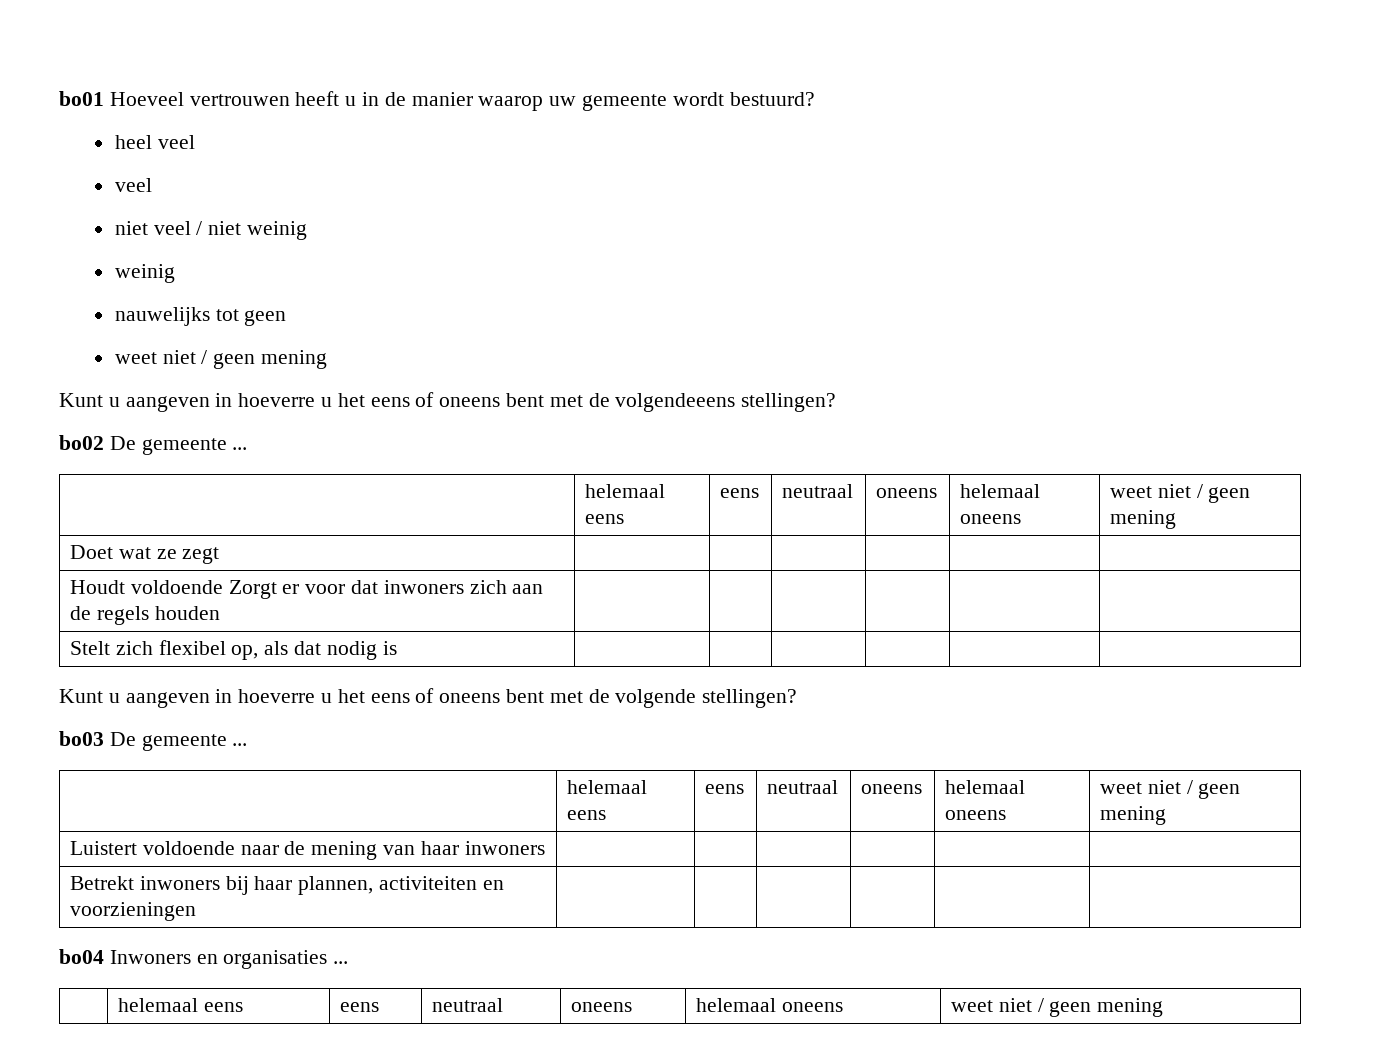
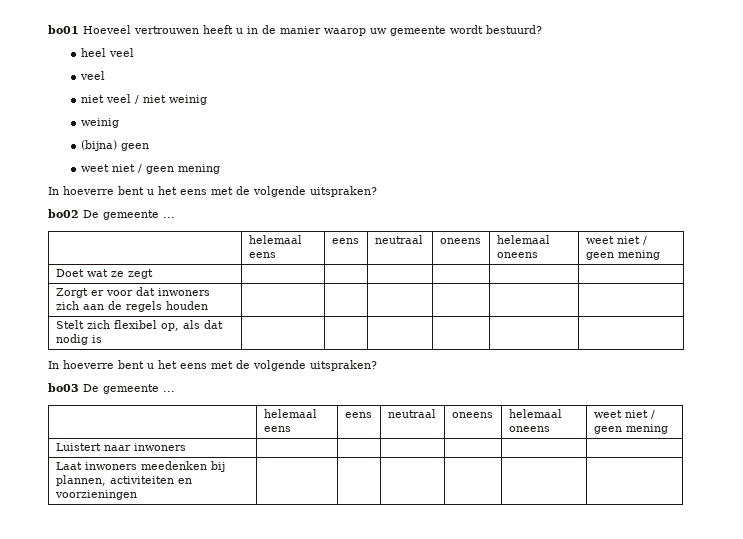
[114,307,239,326] nauwelijks tot -> [80,140,117,151] (bijna)
[59,392,837,412] Kunt u aangeven in hoeverre u het eens of oneens bent met de volgendeeens stellingen? -> [48,186,377,197] In hoeverre bent u het eens met de volgende uitspraken?
[69,580,223,594] Houdt voldoende -> (153, 274) none
[59,688,798,708] Kunt u aangeven in hoeverre u het eens of oneens bent met de volgende stellingen? -> [48,360,377,371] In hoeverre bent u het eens met de volgende uitspraken?
[142,841,545,860] [69,876,504,895] [69,902,196,921] [59,949,349,969] [117,998,243,1012] [339,1002,379,1012] [431,998,503,1012] [570,1002,632,1012] [695,998,843,1012] [950,998,1164,1017] voldoende naar de mening van haar inwoners | | | | | | // Betrekt inwoners bij haar plannen, activiteiten en voorzieningen | | | | | | // bo04 Inwoners en organisaties ... // | helemaal eens | eens | neutraal | oneens | helemaal oneens | weet niet / geen mening -> [103,443,186,451] [55,461,225,472] [55,475,192,486] [54,490,137,500] naar inwoners | | | | | | // Laat inwoners meedenken bij plannen, activiteiten en voorzieningen | | | | | |

